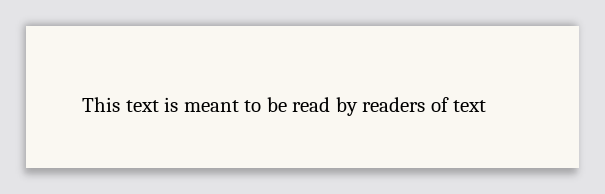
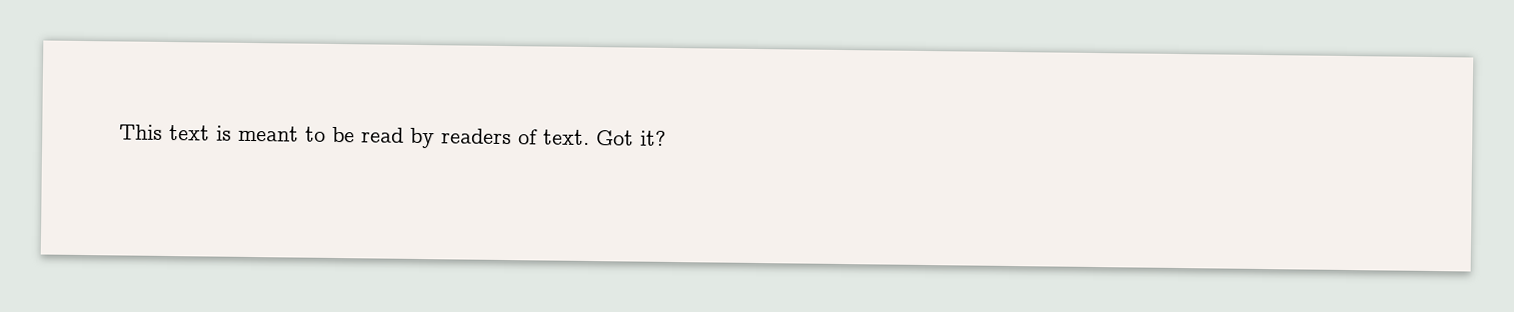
[453,100,487,112] text -> [543,129,666,146] text. Got it?

